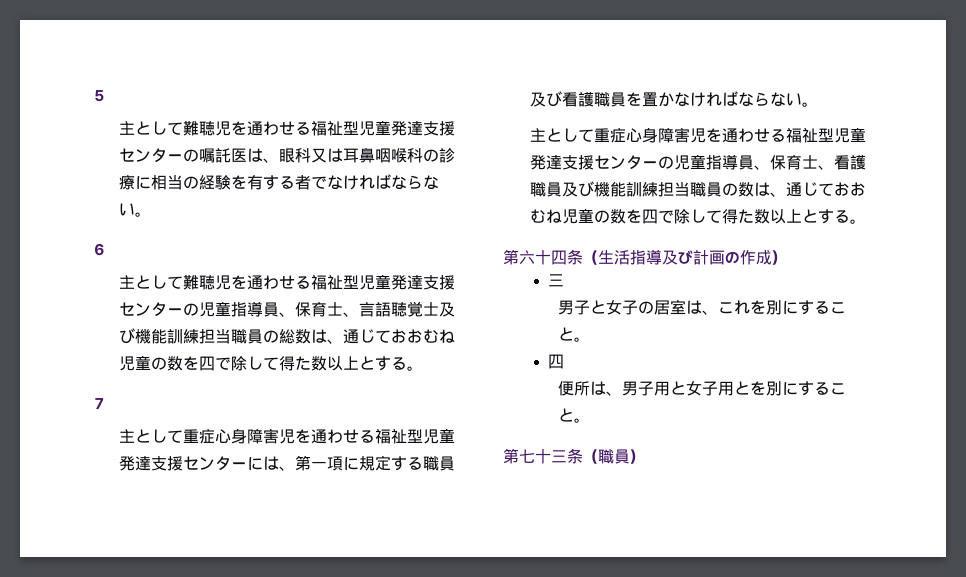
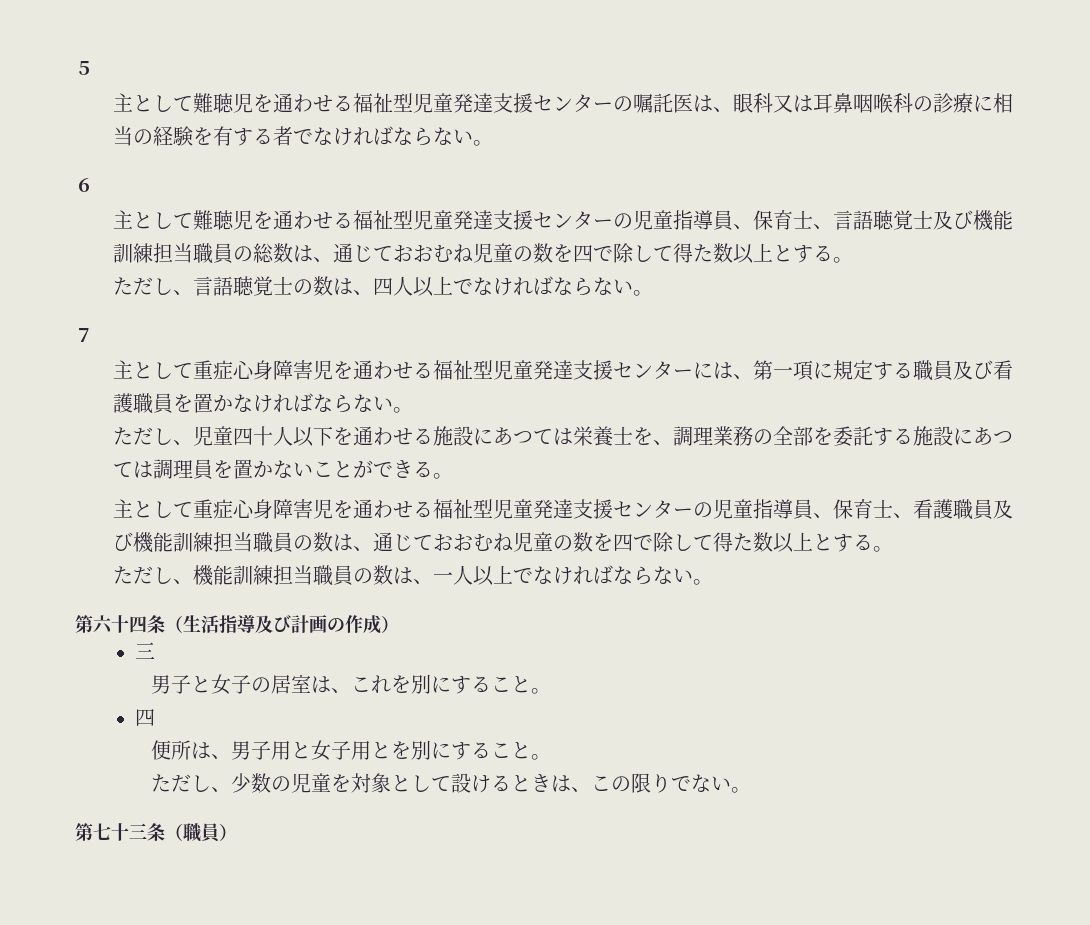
(424, 368) none -> [112,276,653,297] // ただし、言語聴覚士の数は、四人以上でなければならない。
(819, 104) none -> [112,426,1013,447] [112,459,453,479] // ただし、児童四十人以下を通わせる施設にあつては栄養士を、調理業務の全部を委託する施設にあつては調理員を置かないことができる。
(867, 221) none -> [112,565,713,586] // ただし、機能訓練担当職員の数は、一人以上でなければならない。
(590, 420) none -> [150,773,751,793] // ただし、少数の児童を対象として設けるときは、この限りでない。

